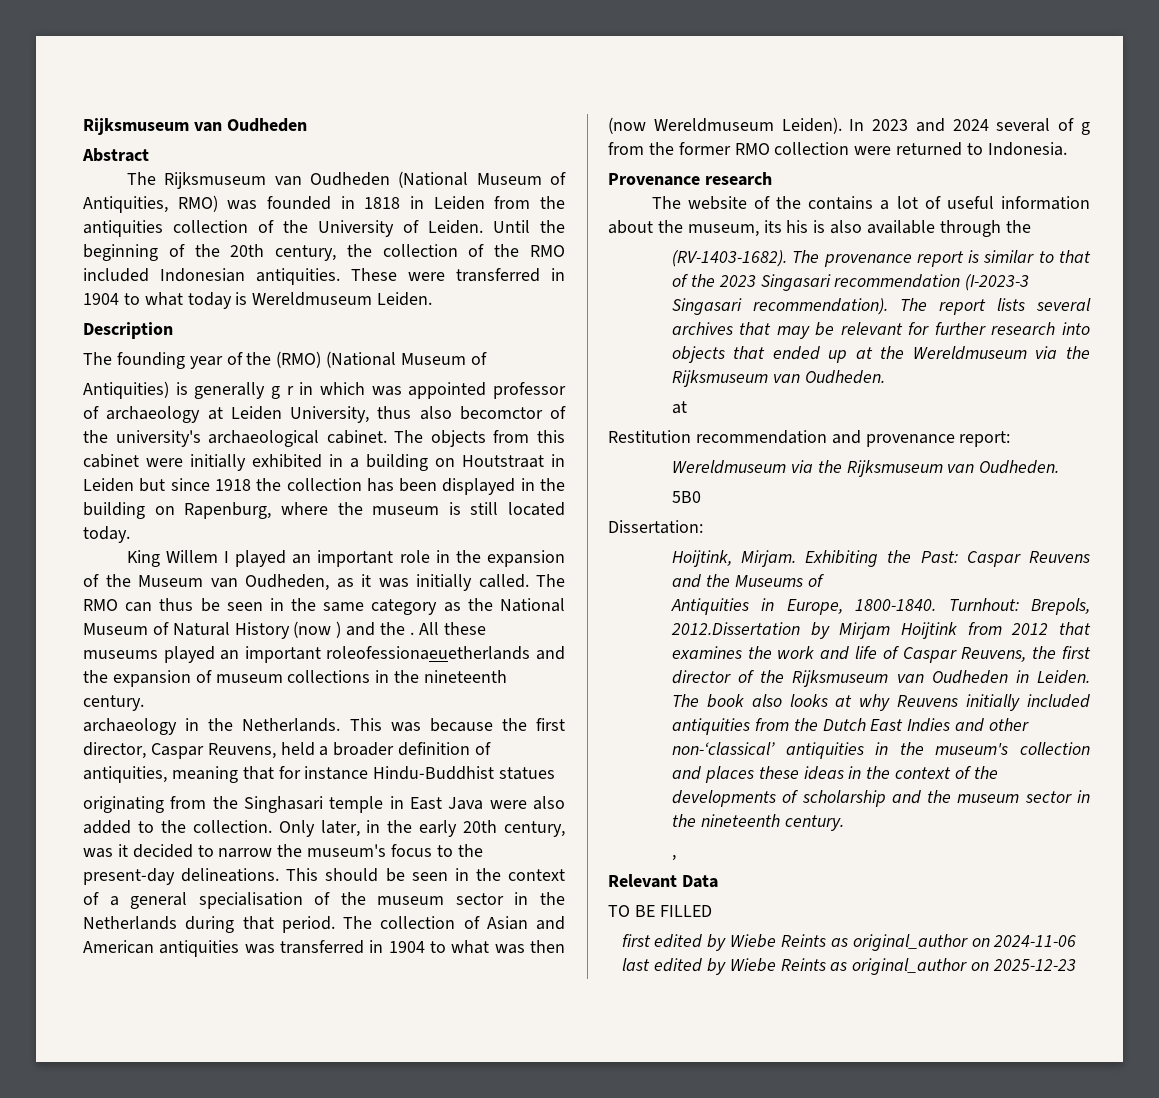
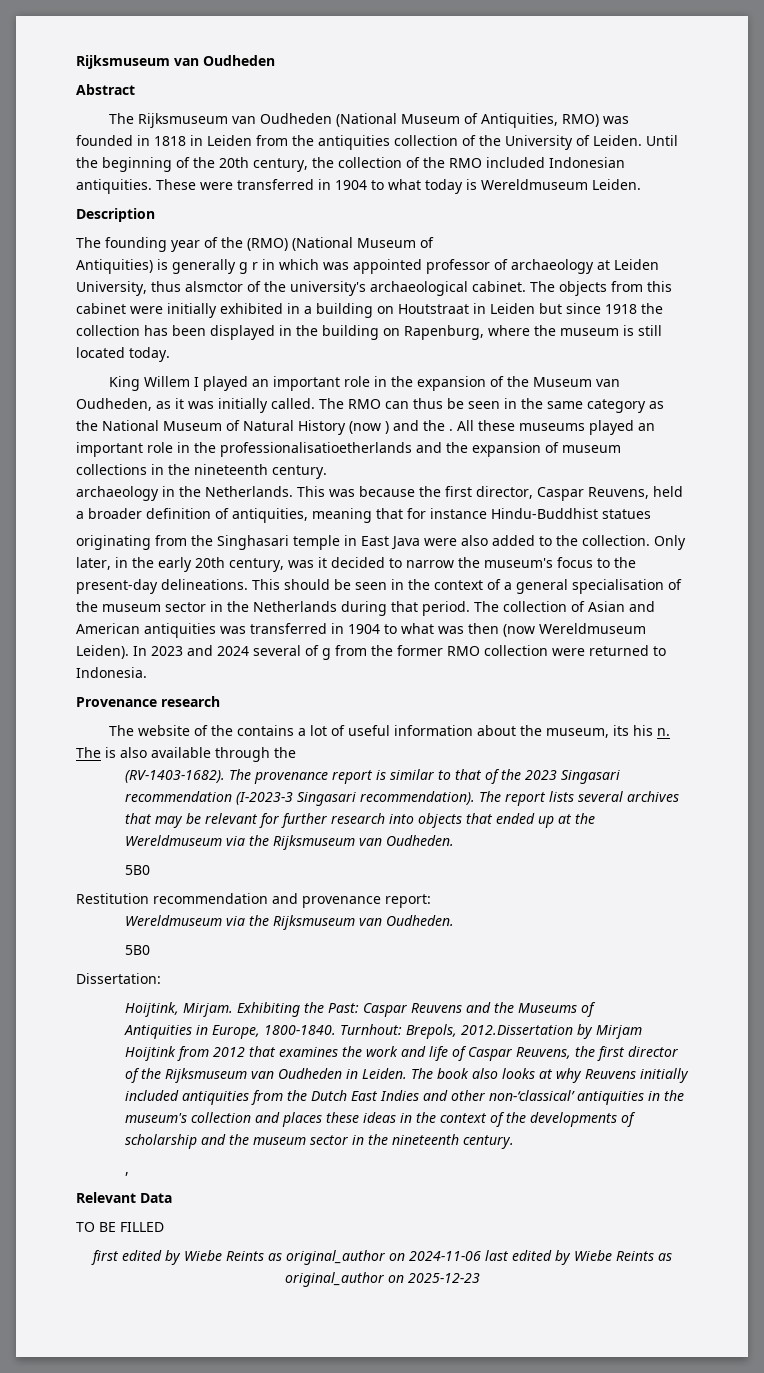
[419,406,543,420] also becomctor -> [185,281,243,292] alsmctor
[326,646,531,660] roleofessionaeuetherlands -> [147,442,412,457] role in the professionalisatioetherlands
(809, 226) none -> [656,728,670,736] [76,747,101,758] n. The
[671,401,687,414] at -> [124,865,150,875] 5B0

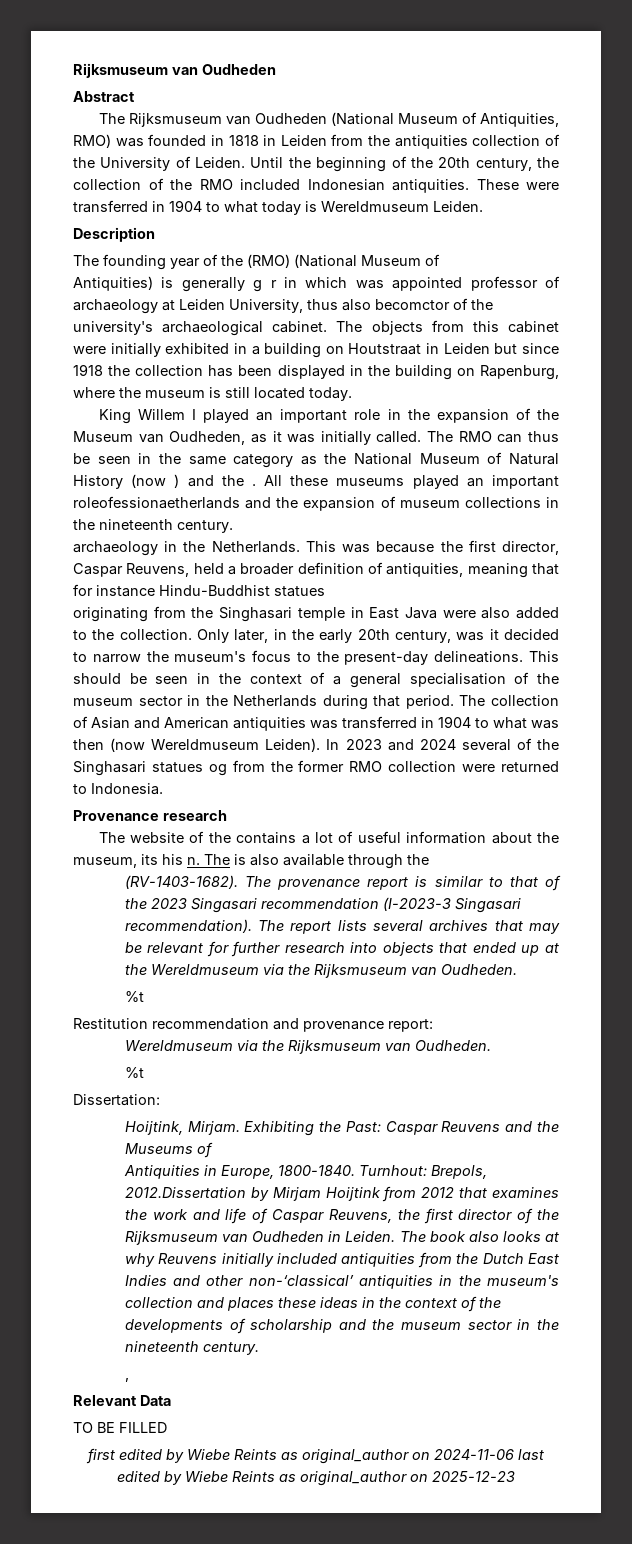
[185,281,243,292] alsmctor -> [342,299,450,311] also becomctor
[147,442,412,457] role in the professionalisatioetherlands -> [73,496,240,509] roleofessionaetherlands
[322,648,331,660] g -> [537,739,560,750] [73,761,227,776] the Singhasari statues og
[124,865,150,875] 5B0 -> [124,991,144,1002] %t
[124,945,150,955] 5B0 -> [124,1067,144,1078] %t

